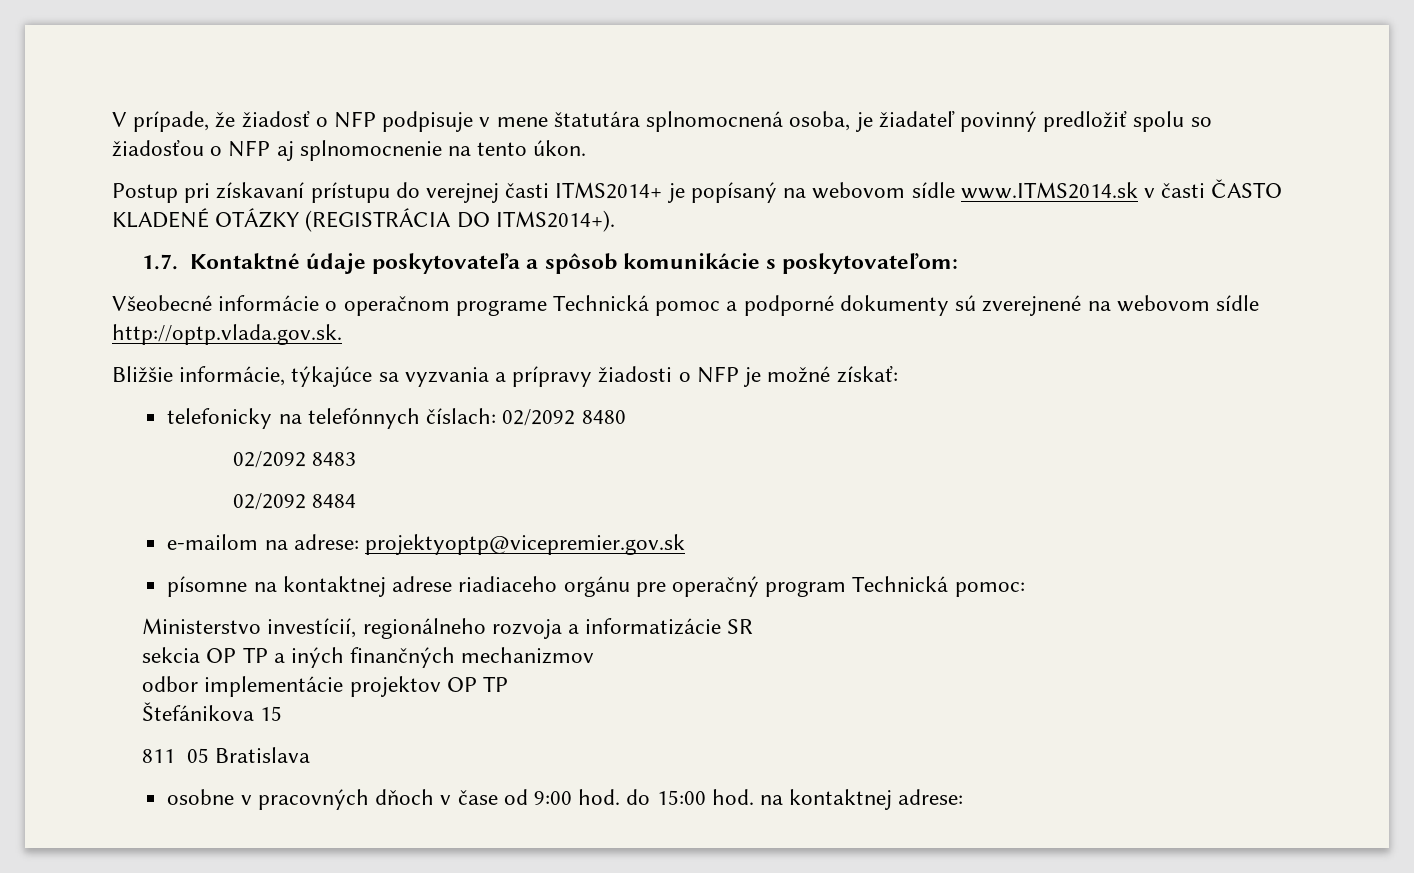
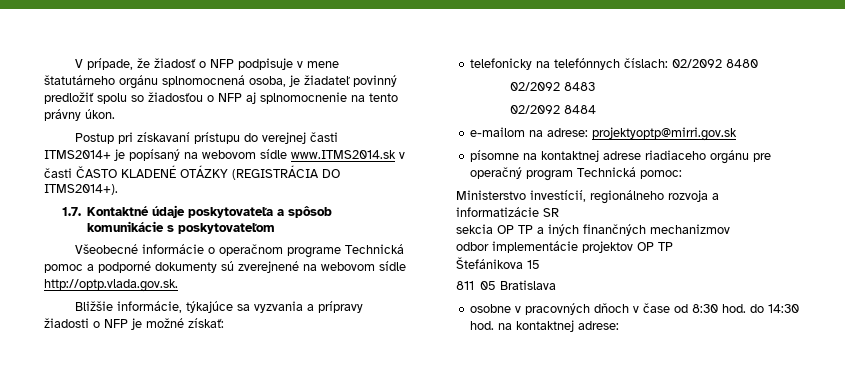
[553,111,640,127] štatutára -> [44,75,158,89] štatutárneho orgánu
(528, 149) none -> [44,109,81,121] právny
[782,253,959,274] poskytovateľom: -> [178,223,276,234] poskytovateľom
[365,534,686,555] projektyoptp@vicepremier.gov.sk -> [592,127,738,141] projektyoptp@mirri.gov.sk
[533,791,572,805] 9:00 -> [692,304,719,313] 8:30
[656,790,706,805] 15:00 -> [768,304,800,313] 14:30

